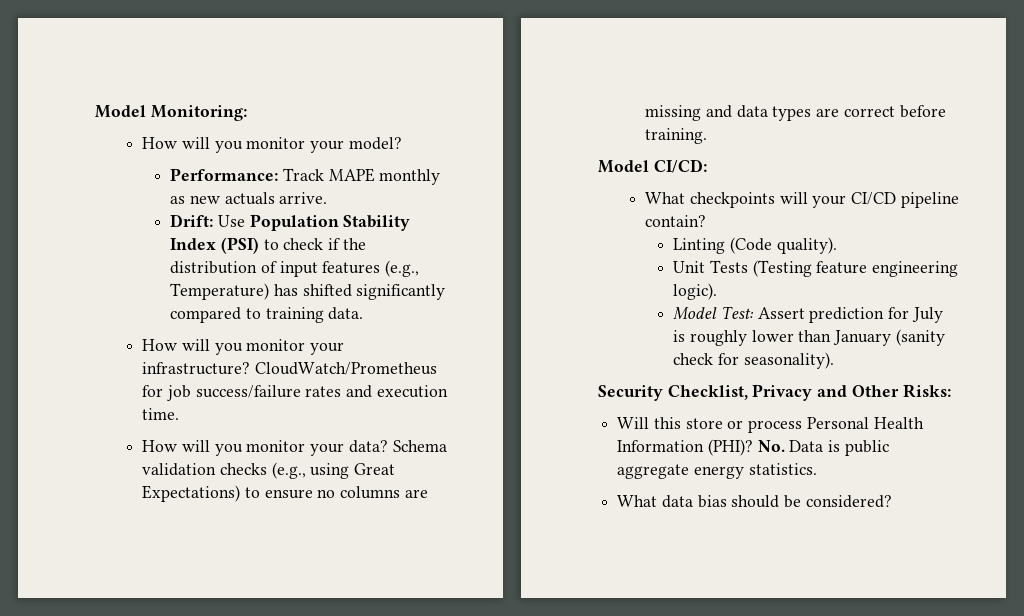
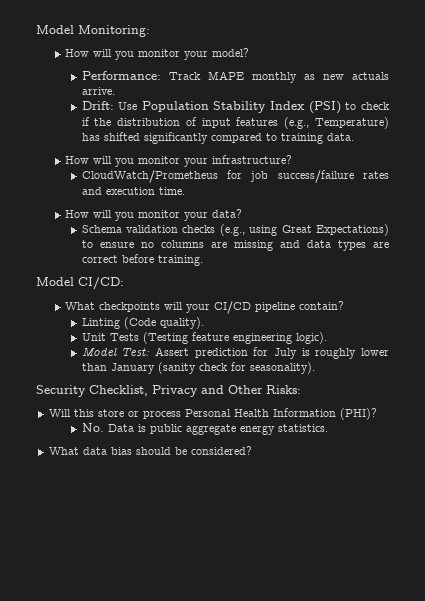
(251, 368) none -> (293, 159) //
(388, 446) none -> (243, 213) //
(753, 447) none -> (377, 414) //

